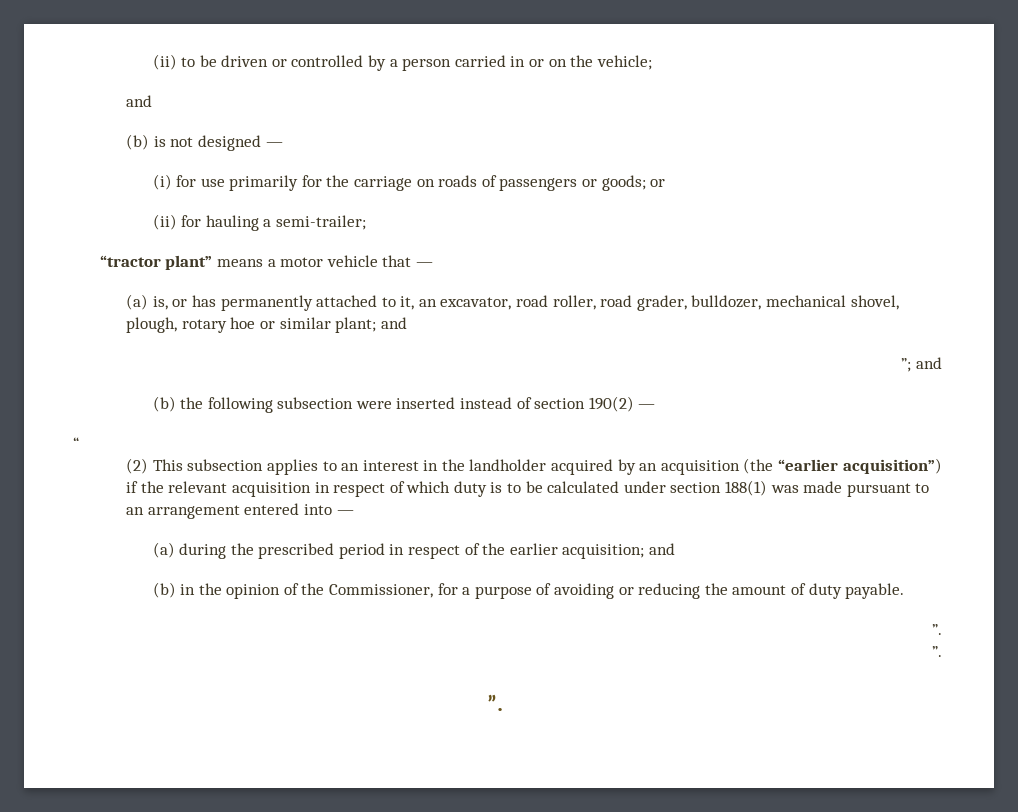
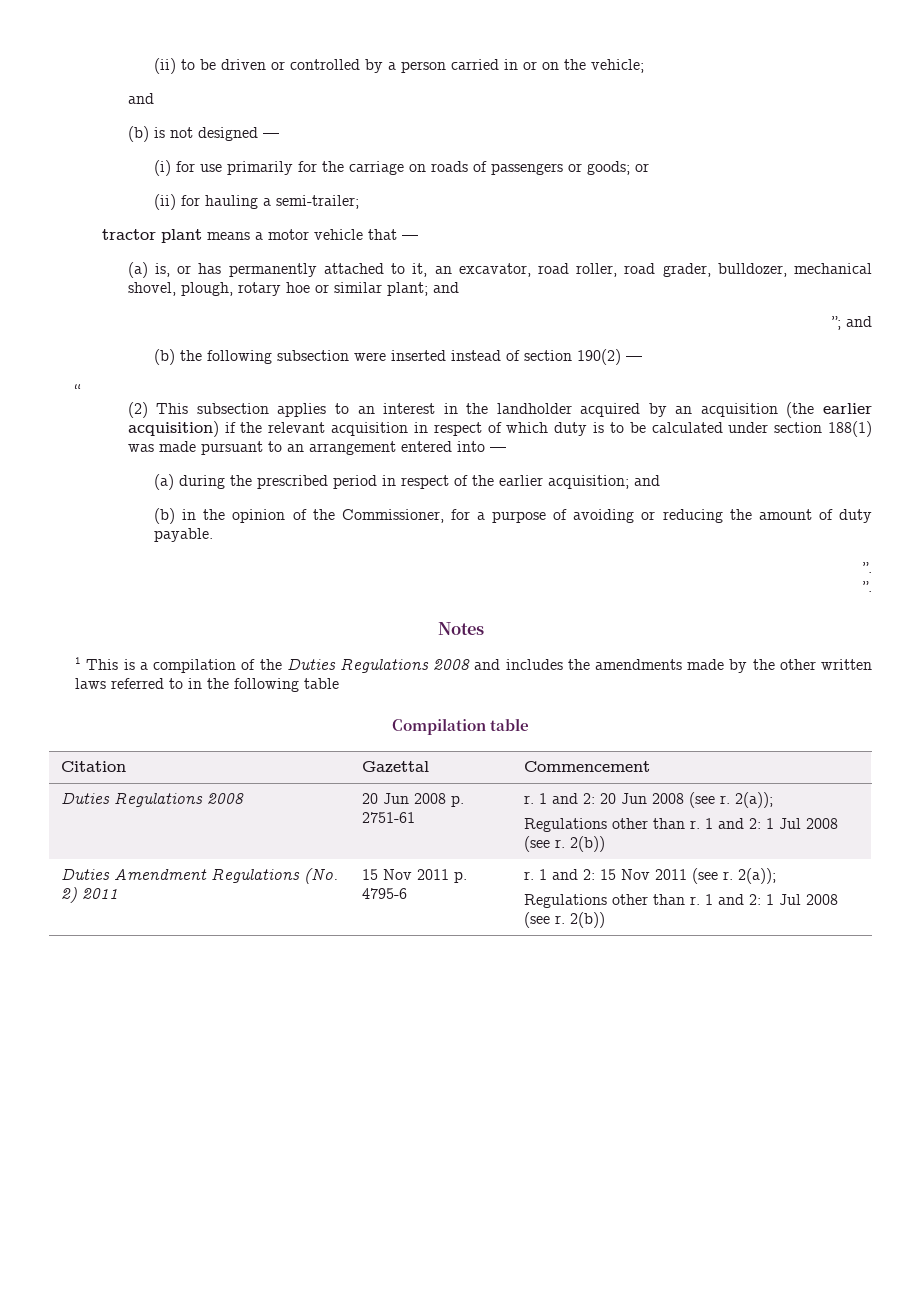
[99,255,213,270] “tractor plant” -> [101,229,202,243] tractor plant
[777,458,942,474] “earlier acquisition”) -> [822,403,872,414] [127,421,219,437] earlier acquisition)
[486,694,503,711] ”. -> [437,622,484,635] [75,657,873,673] [75,678,340,692] [391,718,530,735] [61,761,127,772] [362,761,430,773] [524,761,651,772] [61,792,245,807] [362,793,465,807] [362,812,416,823] [524,792,774,808] [524,818,839,832] [524,836,606,852] [61,868,339,884] [61,887,119,903] [362,869,468,883] [362,888,408,899] [524,868,777,884] [524,894,839,908] [524,912,606,928] Notes // 1 This is a compilation of the Duties Regulations 2008 and includes the amendments made by the other written laws referred to in the following table // Compilation table // Citation | Gazettal | Commencement // Duties Regulations 2008 | 20 Jun 2008 p. 2751-61 | r. 1 and 2: 20 Jun 2008 (see r. 2(a)); // Regulations other than r. 1 and 2: 1 Jul 2008 (see r. 2(b)) // Duties Amendment Regulations (No. 2) 2011 | 15 Nov 2011 p. 4795-6 | r. 1 and 2: 15 Nov 2011 (see r. 2(a)); // Regulations other than r. 1 and 2: 1 Jul 2008 (see r. 2(b))

